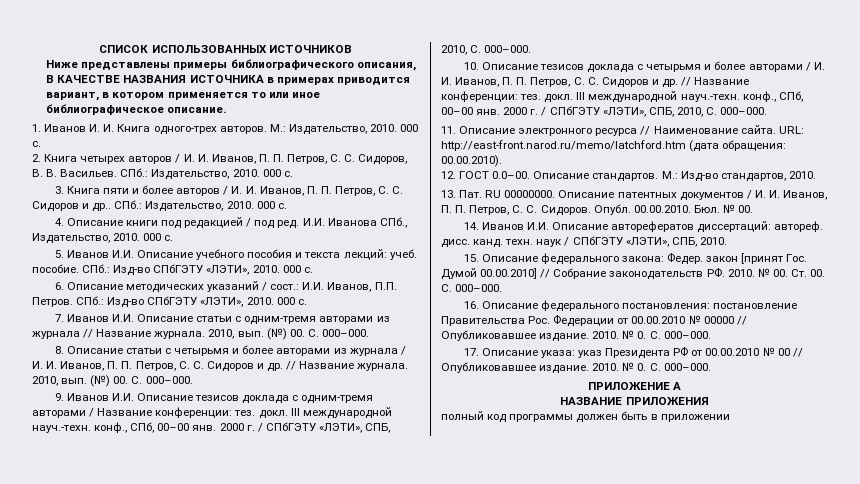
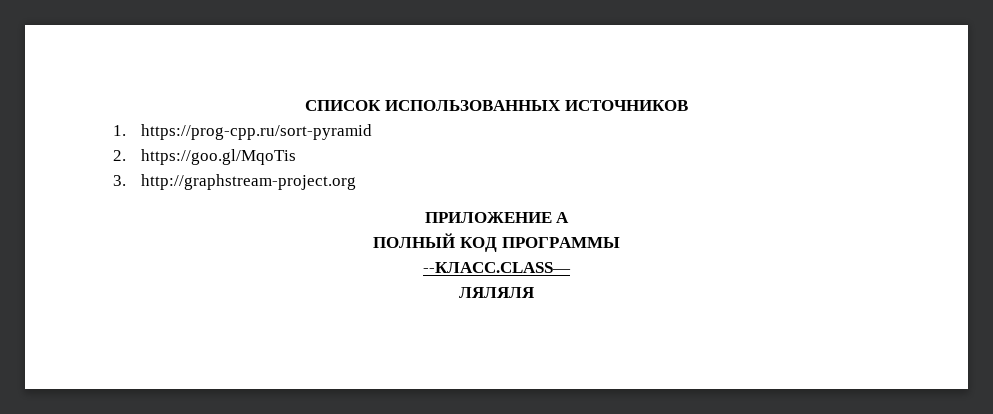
[46,59,416,71] [46,75,410,85] [46,92,320,101] [46,104,227,115] [32,124,419,135] [32,141,41,147] [32,154,408,165] [32,168,293,180] [54,185,404,196] [32,200,287,212] [54,217,407,229] [32,233,174,244] [54,249,417,260] [32,264,313,276] [54,281,397,293] [32,296,307,308] [54,314,390,325] [32,328,369,340] [54,345,406,356] [32,361,409,372] [32,375,193,387] [54,393,374,404] [32,407,392,419] [32,422,391,433] [441,45,532,55] [463,61,825,73] [441,77,750,88] [441,91,803,103] [441,106,768,117] [441,125,804,136] [441,140,787,152] [441,155,502,167] [441,171,816,182] [441,190,828,201] [441,204,754,216] [463,221,824,233] [441,236,727,248] [463,253,808,265] [441,268,826,280] [441,284,503,292] [463,300,798,312] [441,315,747,327] [441,330,711,342] [463,347,803,359] [441,362,711,374] [587,382,682,390] [560,397,709,405] [441,411,730,423] Ниже представлены примеры библиографического описания, В КАЧЕСТВЕ НАЗВАНИЯ ИСТОЧНИКА в примерах приводится вариант, в котором применяется то или иное библиографическое описание. // 1. Иванов И. И. Книга одного-трех авторов. М.: Издательство, 2010. 000 с. // 2. Книга четырех авторов / И. И. Иванов, П. П. Петров, С. С. Сидоров, В. В. Васильев. СПб.: Издательство, 2010. 000 с. // 3. Книга пяти и более авторов / И. И. Иванов, П. П. Петров, С. С. Сидоров и др.. СПб.: Издательство, 2010. 000 с. // 4. Описание книги под редакцией / под ред. И.И. Иванова СПб., Издательство, 2010. 000 с. // 5. Иванов И.И. Описание учебного пособия и текста лекций: учеб. пособие. СПб.: Изд-во СПбГЭТУ «ЛЭТИ», 2010. 000 с. // 6. Описание методических указаний / сост.: И.И. Иванов, П.П. Петров. СПб.: Изд-во СПбГЭТУ «ЛЭТИ», 2010. 000 с. // 7. Иванов И.И. Описание статьи с одним-тремя авторами из журнала // Название журнала. 2010, вып. (№) 00. С. 000–000. // 8. Описание статьи с четырьмя и более авторами из журнала / И. И. Иванов, П. П. Петров, С. С. Сидоров и др. // Название журнала. 2010, вып. (№) 00. С. 000–000. // 9. Иванов И.И. Описание тезисов доклада с одним-тремя авторами / Название конференции: тез. докл. III международной науч.-техн. конф., СПб, 00–00 янв. 2000 г. / СПбГЭТУ «ЛЭТИ», СПБ, 2010, С. 000–000. // 10. Описание тезисов доклада с четырьмя и более авторами / И. И. Иванов, П. П. Петров, С. С. Сидоров и др. // Название конференции: тез. докл. III международной науч.-техн. конф., СПб, 00–00 янв. 2000 г. / СПбГЭТУ «ЛЭТИ», СПБ, 2010, С. 000–000. // 11. Описание электронного ресурса // Наименование сайта. URL: http://east-front.narod.ru/memo/latchford.htm (дата обращения: 00.00.2010). // 12. ГОСТ 0.0–00. Описание стандартов. М.: Изд-во стандартов, 2010. // 13. Пат. RU 00000000. Описание патентных документов / И. И. Иванов, П. П. Петров, С. С. Сидоров. Опубл. 00.00.2010. Бюл. № 00. // 14. Иванов И.И. Описание авторефератов диссертаций: автореф. дисс. канд. техн. наук / СПбГЭТУ «ЛЭТИ», СПБ, 2010. // 15. Описание федерального закона: Федер. закон [принят Гос. Думой 00.00.2010] // Собрание законодательств РФ. 2010. № 00. Ст. 00. С. 000–000. // 16. Описание федерального постановления: постановление Правительства Рос. Федерации от 00.00.2010 № 00000 // Опубликовавшее издание. 2010. № 0. С. 000–000. // 17. Описание указа: указ Президента РФ от 00.00.2010 № 00 // Опубликовавшее издание. 2010. № 0. С. 000–000. // ПРИЛОЖЕНИЕ А // НАЗВАНИЕ ПРИЛОЖЕНИЯ // полный код программы должен быть в приложении -> [112,124,373,140] [112,149,297,165] [112,174,357,190] [424,212,570,223] [373,233,620,252] [423,262,571,273] [459,287,534,298] 1. https://prog-cpp.ru/sort-pyramid // 2. https://goo.gl/MqoTis // 3. http://graphstream-project.org // ПРИЛОЖЕНИЕ А // ПОЛНЫЙ КОД ПРОГРАММЫ // --КЛАСС.CLASS— // ЛЯЛЯЛЯ

